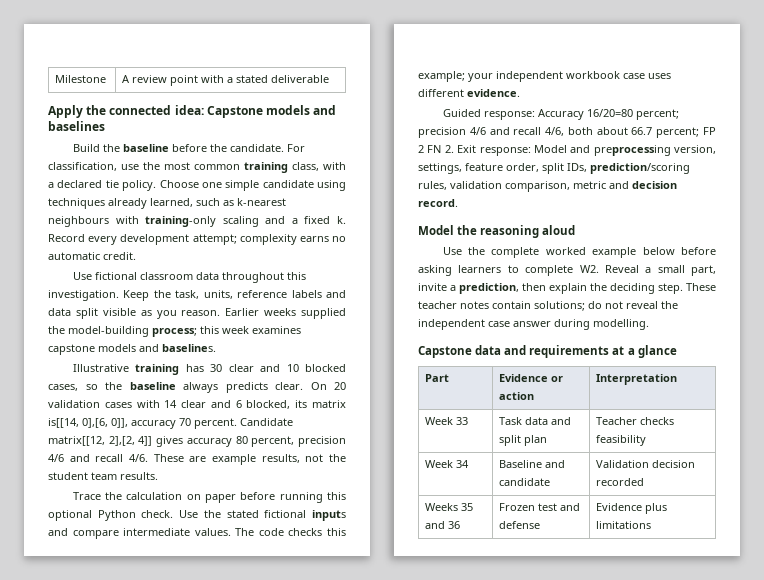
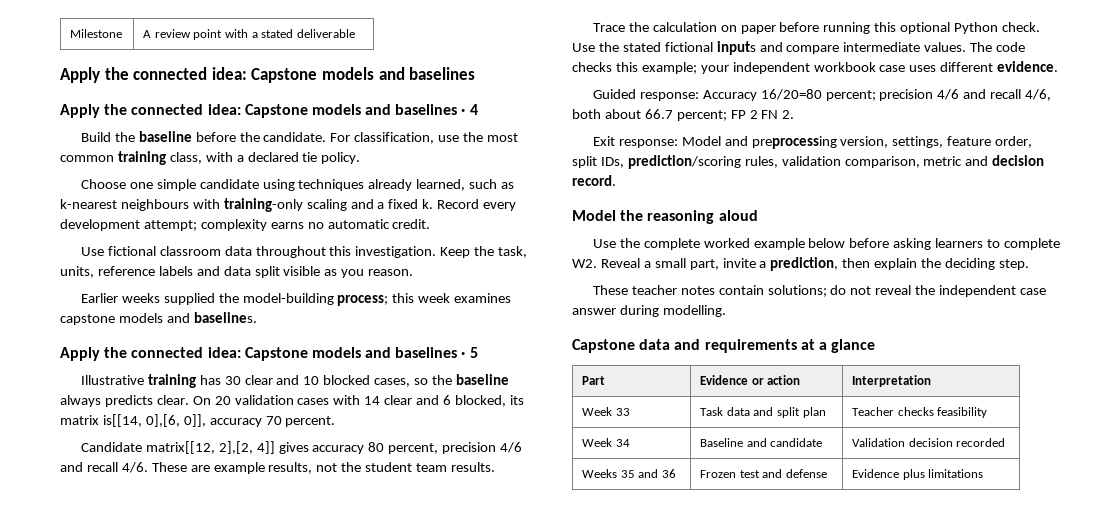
(105, 126) none -> [60,104,478,118] // Apply the connected idea: Capstone models and baselines · 4
(157, 185) none -> (361, 158) //
(221, 313) none -> (414, 272) //
(216, 348) none -> [60,347,478,361] // Apply the connected idea: Capstone models and baselines · 5
(237, 423) none -> (336, 421) //
(454, 149) none -> (795, 114) //
(683, 288) none -> (1029, 264) //

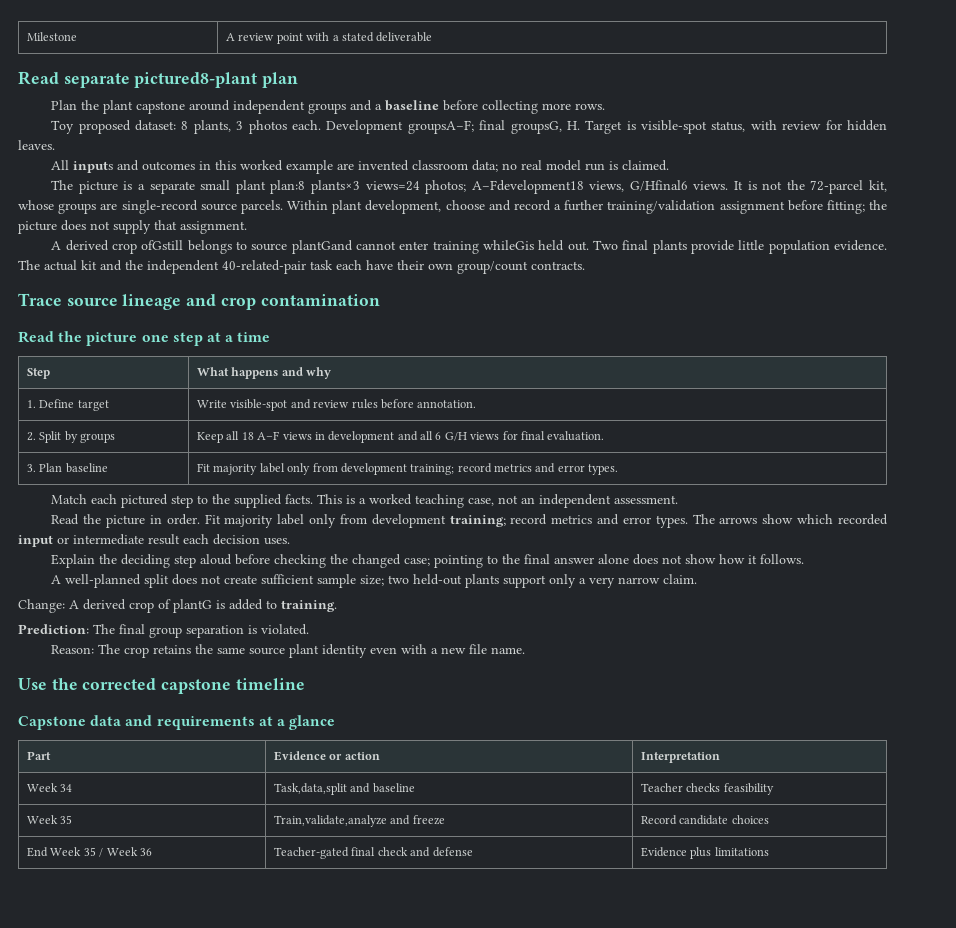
[60,67,476,83] [60,104,478,118] [80,131,518,144] [60,151,361,165] [80,179,515,191] [60,198,517,212] [60,219,431,231] [80,246,528,258] [60,266,414,278] [80,293,512,306] [60,312,257,325] [60,347,478,361] [80,374,509,388] [60,395,524,407] [60,414,336,427] [80,441,523,454] [60,462,496,474] [592,22,1040,34] [572,41,1026,55] [572,61,1059,74] [592,89,1052,101] [572,109,795,121] [592,136,1033,149] [572,155,1045,169] [572,175,616,186] [572,210,758,224] [592,238,1060,250] [572,257,1029,271] [592,285,1046,297] [572,305,726,317] Apply the connected idea: Capstone models and baselines // Apply the connected idea: Capstone models and baselines · 4 // Build the baseline before the candidate. For classification, use the most common training class, with a declared tie policy. // Choose one simple candidate using techniques already learned, such as k-nearest neighbours with training-only scaling and a fixed k. Record every development attempt; complexity earns no automatic credit. // Use fictional classroom data throughout this investigation. Keep the task, units, reference labels and data split visible as you reason. // Earlier weeks supplied the model-building process; this week examines capstone models and baselines. // Apply the connected idea: Capstone models and baselines · 5 // Illustrative training has 30 clear and 10 blocked cases, so the baseline always predicts clear. On 20 validation cases with 14 clear and 6 blocked, its matrix is[[14, 0],[6, 0]], accuracy 70 percent. // Candidate matrix[[12, 2],[2, 4]] gives accuracy 80 percent, precision 4/6 and recall 4/6. These are example results, not the student team results. // Trace the calculation on paper before running this optional Python check. Use the stated fictional inputs and compare intermediate values. The code checks this example; your independent workbook case uses different evidence. // Guided response: Accuracy 16/20=80 percent; precision 4/6 and recall 4/6, both about 66.7 percent; FP 2 FN 2. // Exit response: Model and preprocessing version, settings, feature order, split IDs, prediction/scoring rules, validation comparison, metric and decision record. // Model the reasoning aloud // Use the complete worked example below before asking learners to complete W2. Reveal a small part, invite a prediction, then explain the deciding step. // These teacher notes contain solutions; do not reveal the independent case answer during modelling. -> [18,71,299,88] [51,100,606,114] [51,120,887,134] [18,140,55,150] [51,160,670,174] [51,180,888,194] [18,200,887,214] [18,220,247,234] [51,240,888,254] [18,260,585,274] [18,293,380,310] [18,331,271,346] [27,368,51,379] [197,367,332,379] [27,399,109,411] [197,399,477,411] [27,431,116,443] [197,431,605,443] [27,463,108,473] [197,463,619,475] [51,494,679,508] [51,514,889,528] [18,534,290,547] [51,554,805,568] [51,574,698,588] [18,599,337,613] [18,624,309,638] [51,644,526,658] [18,678,305,694] Read separate pictured8-plant plan // Plan the plant capstone around independent groups and a baseline before collecting more rows. // Toy proposed dataset: 8 plants, 3 photos each. Development groupsA–F; final groupsG, H. Target is visible-spot status, with review for hidden leaves. // All inputs and outcomes in this worked example are invented classroom data; no real model run is claimed. // The picture is a separate small plant plan:8 plants×3 views=24 photos; A–Fdevelopment18 views, G/Hfinal6 views. It is not the 72-parcel kit, whose groups are single-record source parcels. Within plant development, choose and record a further training/validation assignment before fitting; the picture does not supply that assignment. // A derived crop ofGstill belongs to source plantGand cannot enter training whileGis held out. Two final plants provide little population evidence. The actual kit and the independent 40-related-pair task each have their own group/count contracts. // Trace source lineage and crop contamination // Read the picture one step at a time // Step | What happens and why // 1. Define target | Write visible-spot and review rules before annotation. // 2. Split by groups | Keep all 18 A–F views in development and all 6 G/H views for final evaluation. // 3. Plan baseline | Fit majority label only from development training; record metrics and error types. // Match each pictured step to the supplied facts. This is a worked teaching case, not an independent assessment. // Read the picture in order. Fit majority label only from development training; record metrics and error types. The arrows show which recorded input or intermediate result each decision uses. // Explain the deciding step aloud before checking the changed case; pointing to the final answer alone does not show how it follows. // A well-planned split does not create sufficient sample size; two held-out plants support only a very narrow claim. // Change: A derived crop of plantG is added to training. // Prediction: The final group separation is violated. // Reason: The crop retains the same source plant identity even with a new file name. // Use the corrected capstone timeline
[615,408,630,416] [700,407,826,418] [852,407,988,418] [582,438,630,447] [700,438,823,447] [852,438,1006,447] [582,469,676,478] [700,470,760,478] 33 | Task data and split plan | Teacher checks feasibility // Week 34 | Baseline and candidate | Validation decision recorded // Weeks 35 and 36 | Frozen test -> [60,784,73,792] [274,783,415,795] [641,783,774,795] [27,815,73,824] [274,815,445,827] [641,815,769,825] [27,847,152,857] [274,847,408,859] 34 | Task,data,split and baseline | Teacher checks feasibility // Week 35 | Train,validate,analyze and freeze | Record candidate choices // End Week 35 / Week 36 | Teacher-gated final check

